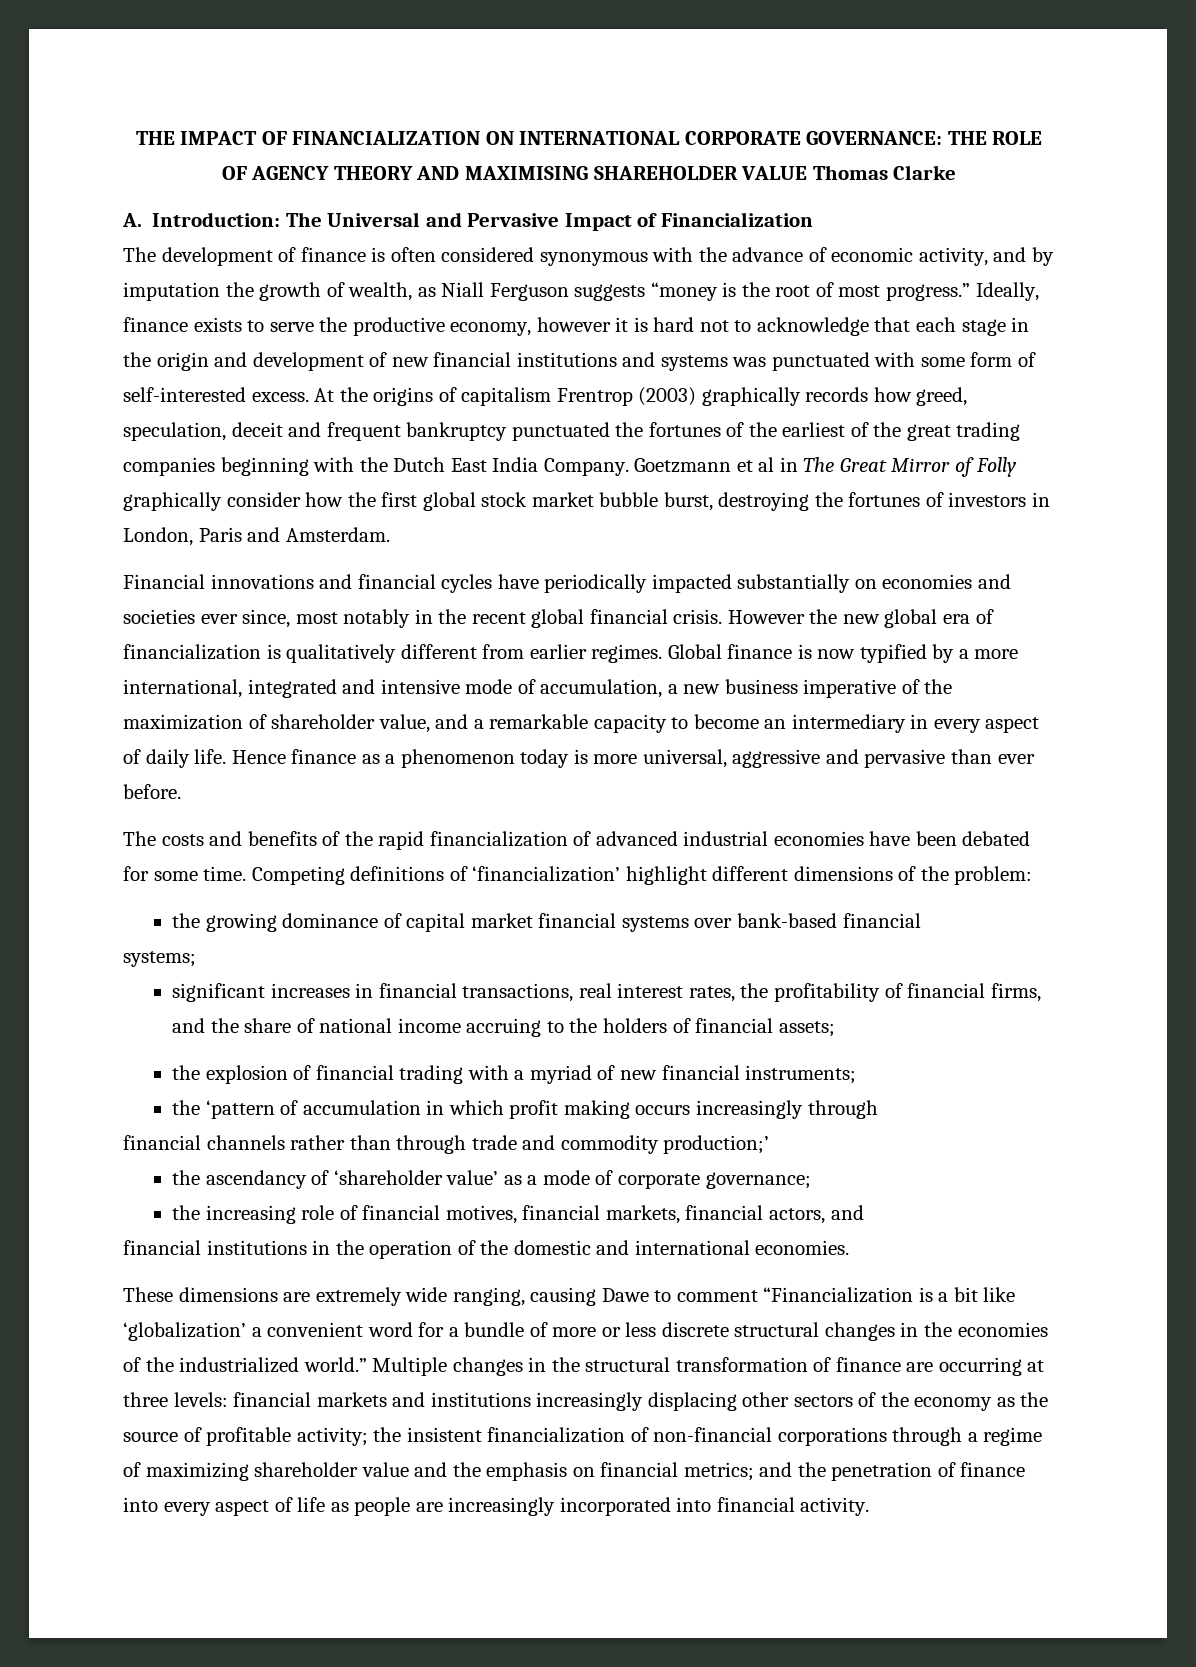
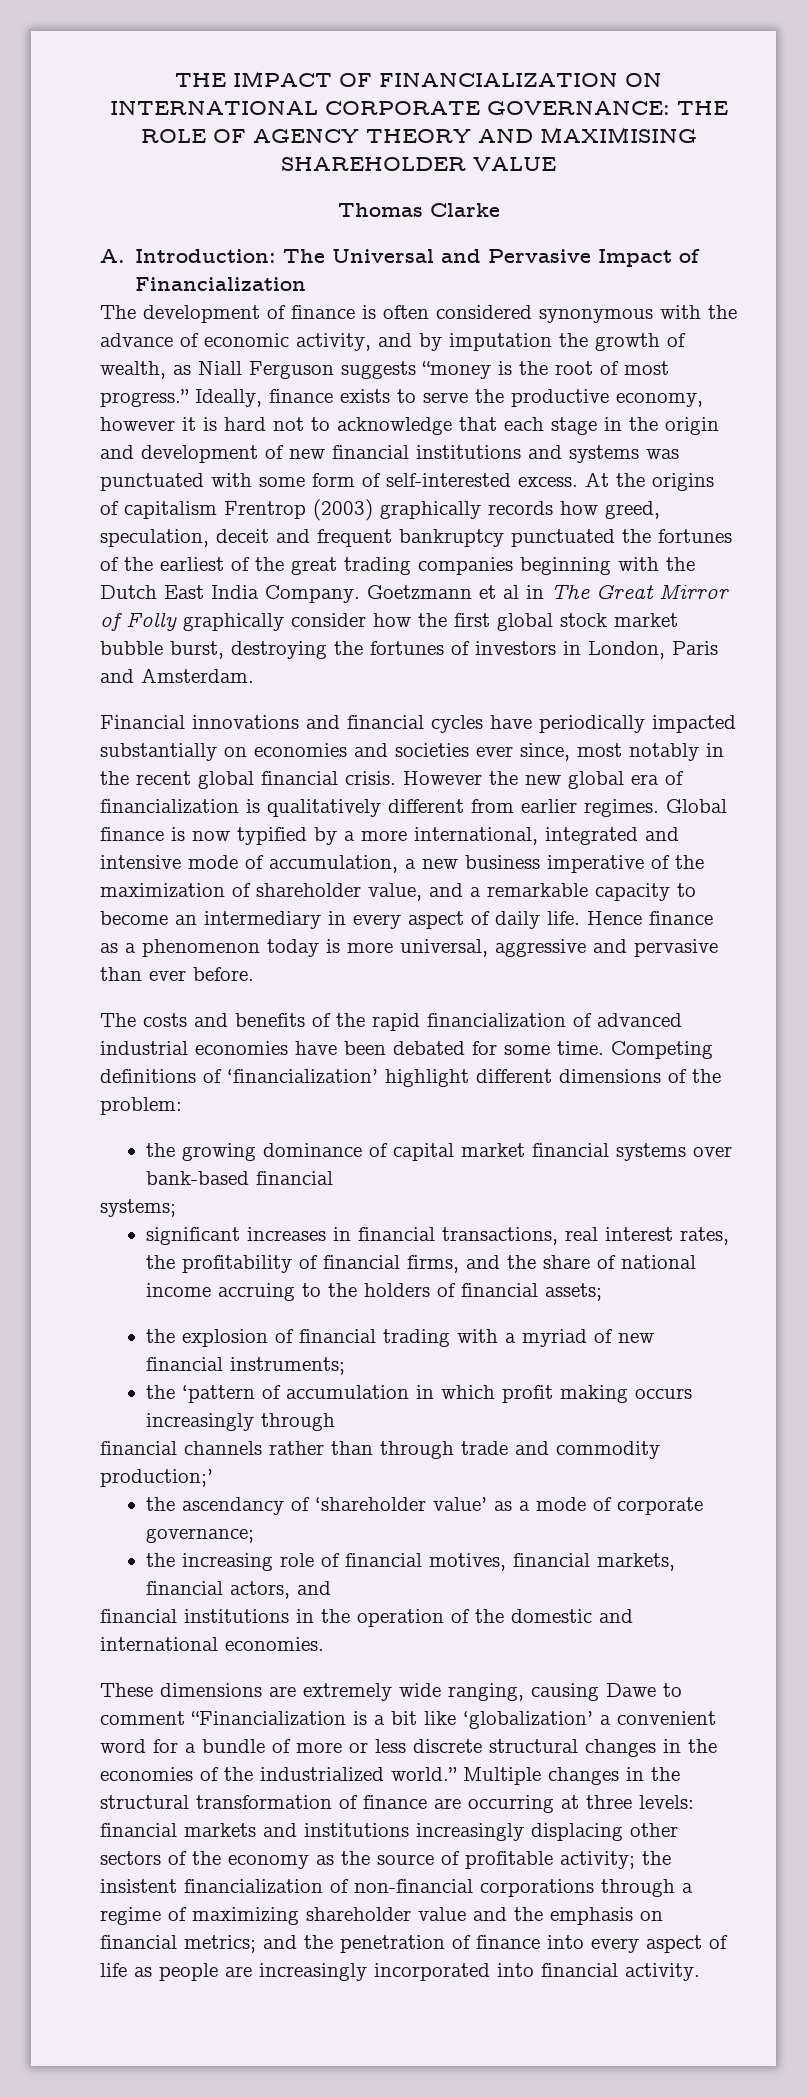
(808, 173) none -> (556, 164) //

